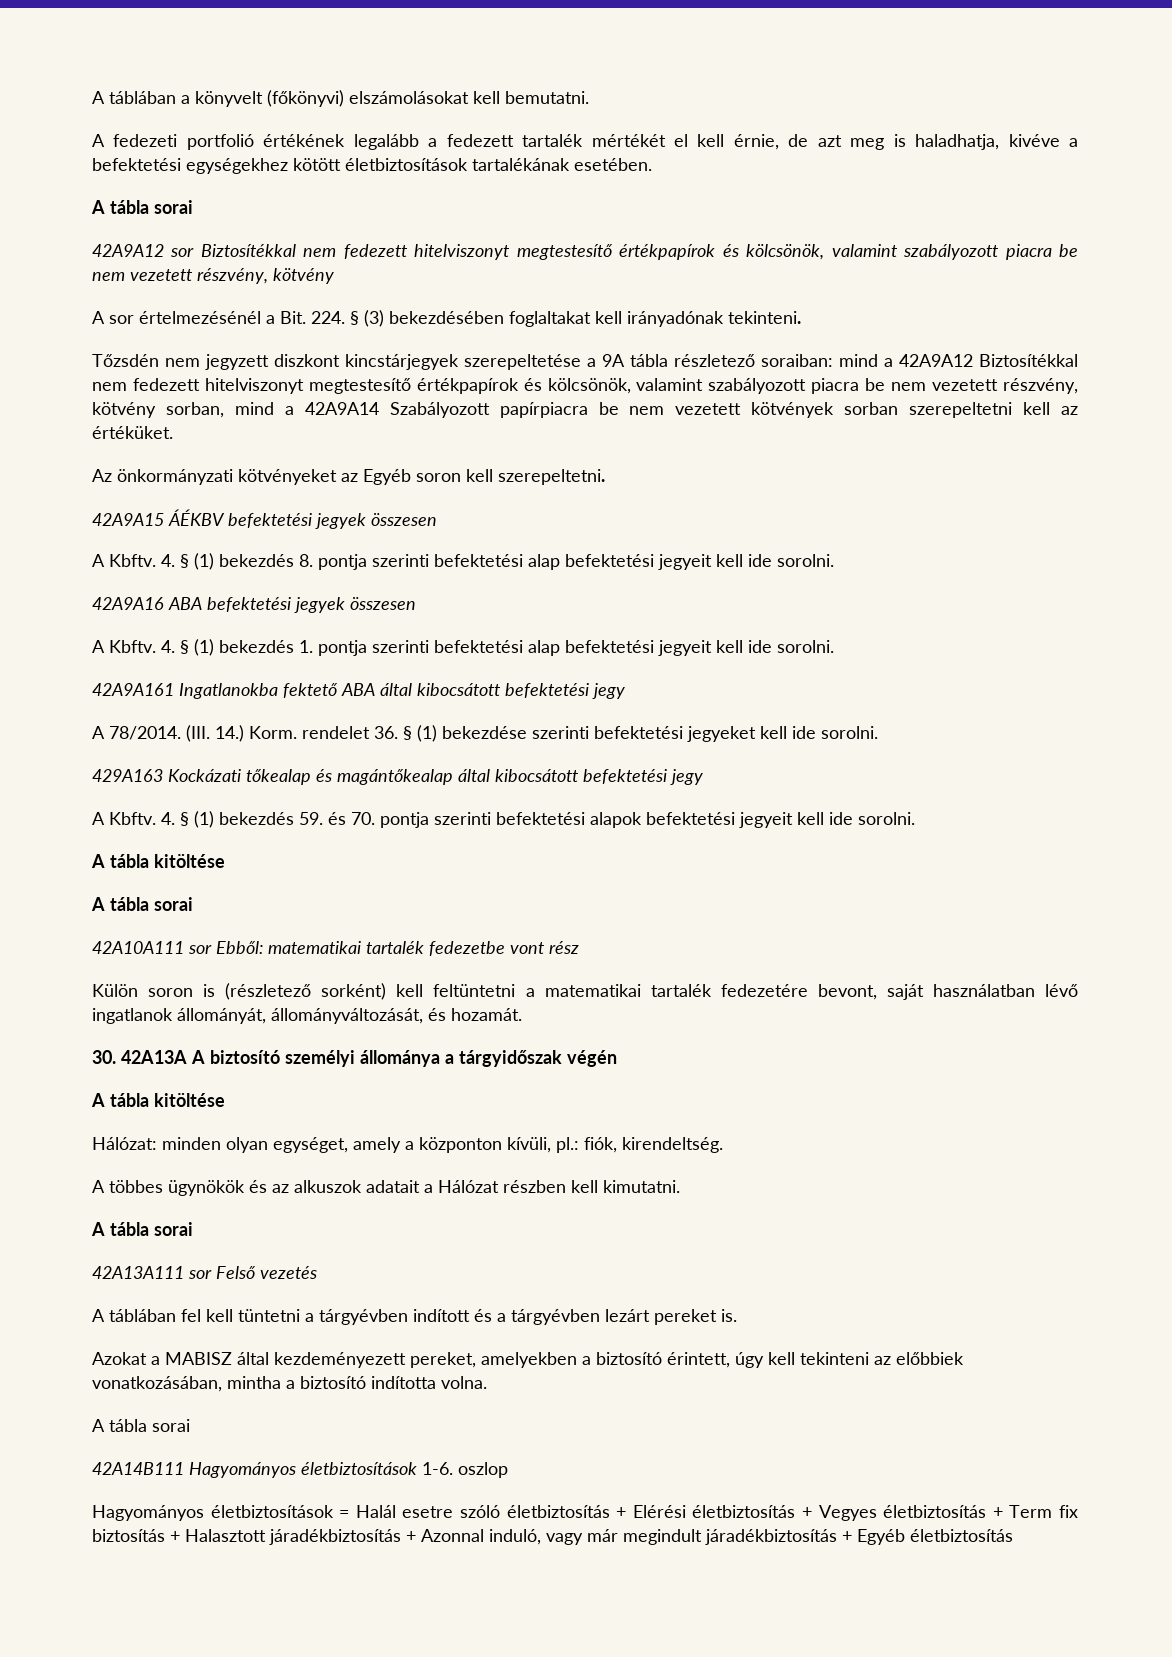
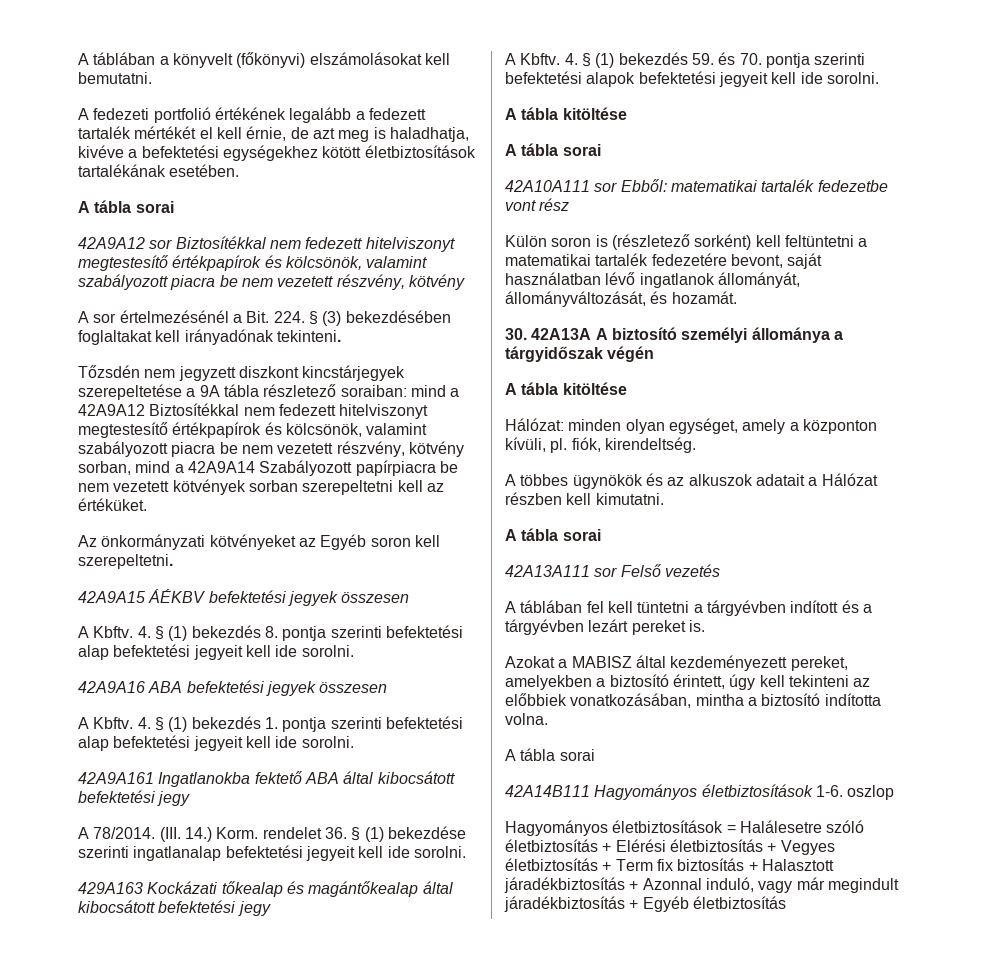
[594,726,756,742] befektetési jegyeket -> [133,845,355,861] ingatlanalap befektetési jegyeit
[556,1137,579,1153] pl.: -> [550,438,568,453] pl.
[355,1505,454,1518] Halál esetre -> [739,820,822,833] Halálesetre

